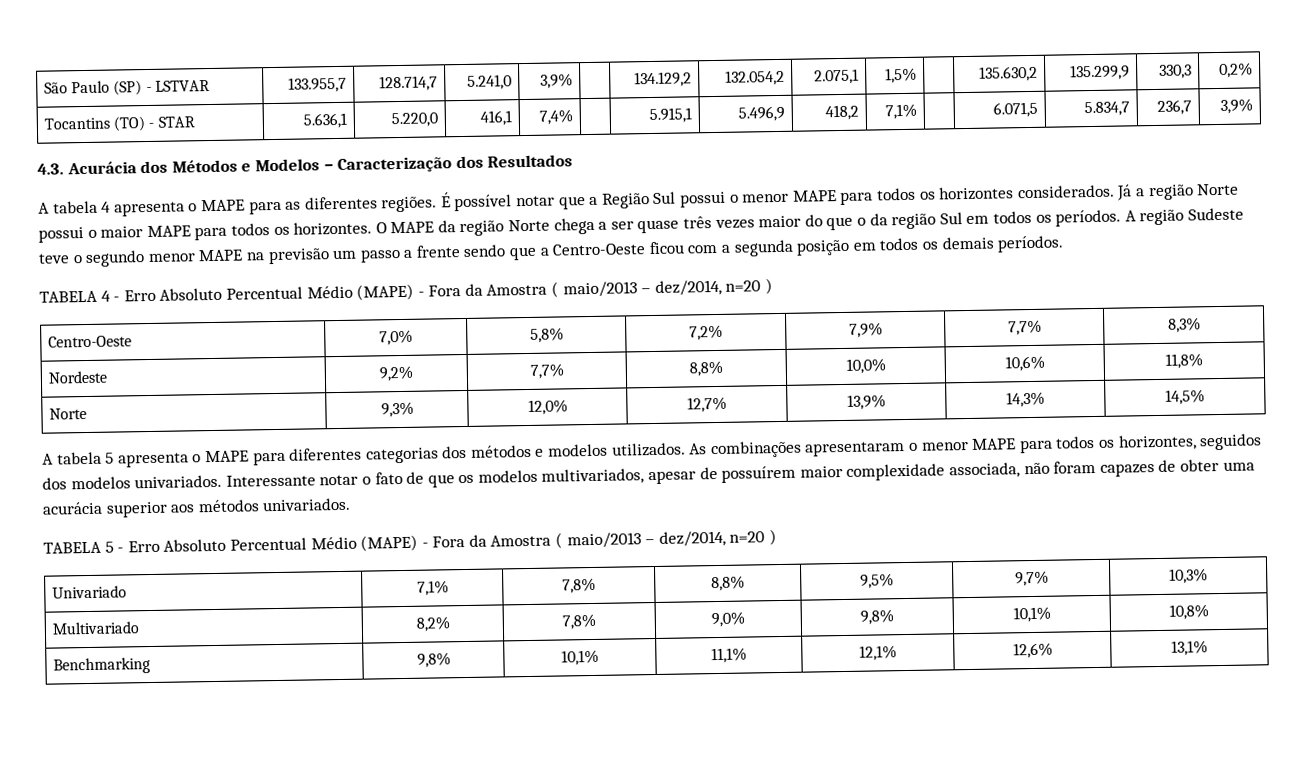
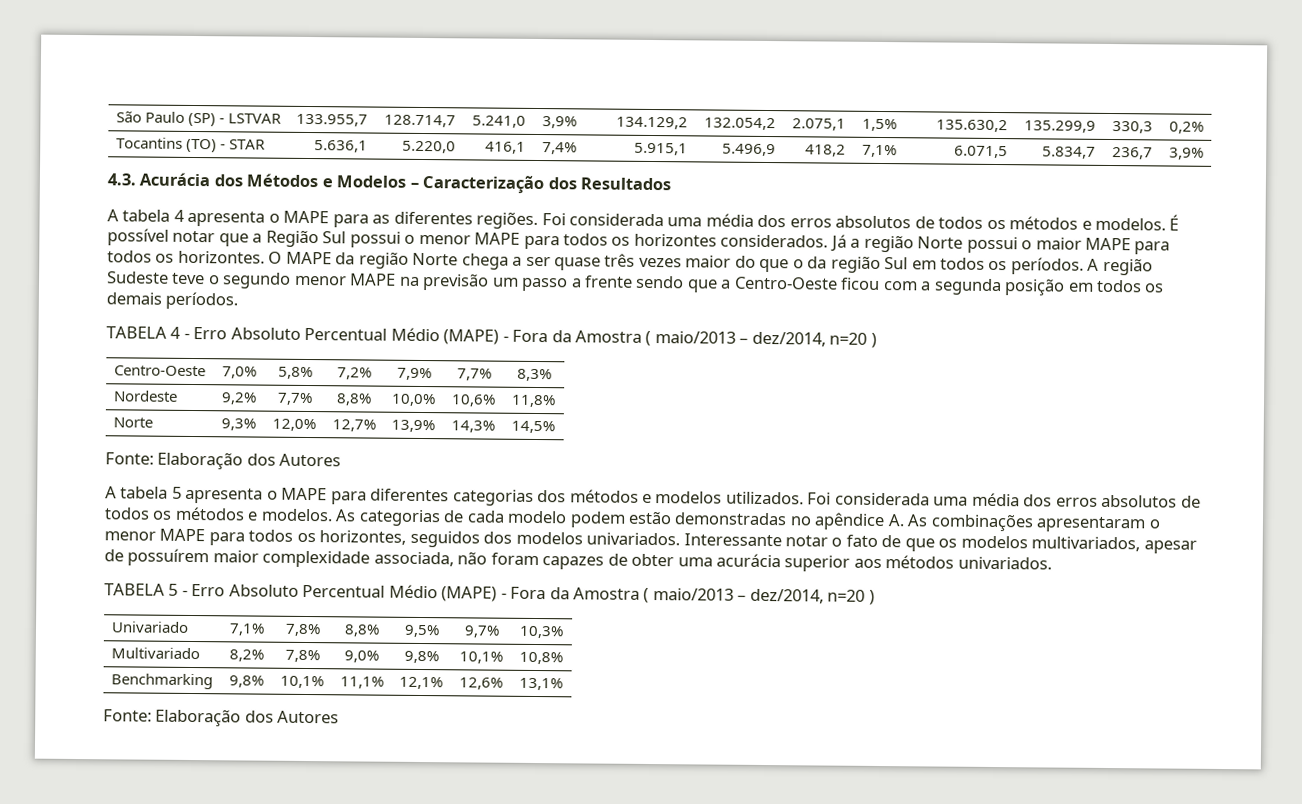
(438, 204) none -> [541,213,1167,231] Foi considerada uma média dos erros absolutos de todos os métodos e modelos.
(1205, 397) none -> [105,451,342,470] // Fonte: Elaboração dos Autores
(686, 449) none -> [807,492,1201,508] [104,506,905,531] Foi considerada uma média dos erros absolutos de todos os métodos e modelos. As categorias de cada modelo podem estão demonstradas no apêndice A.
(1208, 648) none -> [103,708,340,727] // Fonte: Elaboração dos Autores

